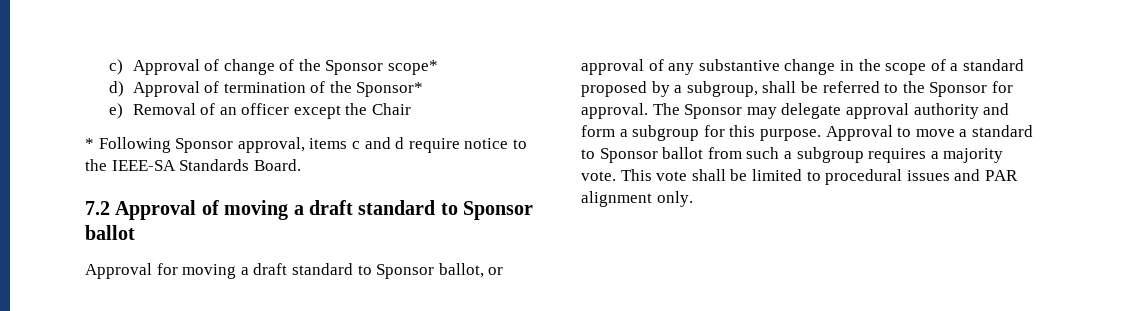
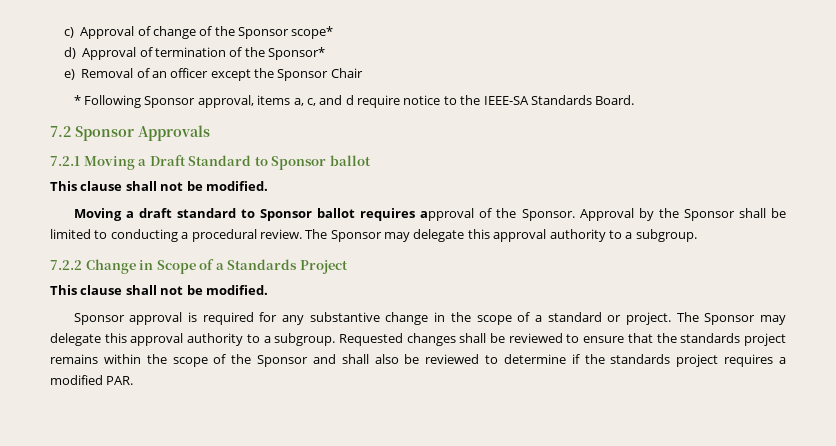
(368, 109) none -> [277,69,329,81] Sponsor
[351,141,360,149] c -> [293,98,316,106] a, c,
[115,200,289,220] Approval of moving -> [75,125,210,141] [50,155,371,170] [50,181,268,191] [73,208,122,221] Sponsor Approvals // 7.2.1 Moving a Draft Standard to Sponsor ballot // This clause shall not be modified. // Moving
[85,263,504,279] [581,59,664,75] // Approval for moving a draft standard to Sponsor ballot, or approval of -> [360,208,787,221] [50,229,697,242] [50,259,348,274] [50,285,268,295] [73,312,278,325] requires approval of the Sponsor. Approval by the Sponsor shall be limited to conducting a procedural review. The Sponsor may delegate this approval authority to a subgroup. // 7.2.2 Change in Scope of a Standards Project // This clause shall not be modified. // Sponsor approval is required for
[581,81,1013,97] [581,103,1010,119] [581,125,1033,141] [581,147,1004,163] [581,169,1018,185] [581,191,693,207] proposed by a subgroup, shall be referred to the Sponsor for approval. The Sponsor may delegate approval authority and form a subgroup for this purpose. Approval to move a standard to Sponsor ballot from such a subgroup requires a majority vote. This vote shall be limited to procedural issues and PAR alignment only. -> [607,312,786,325] [50,333,787,346] [50,354,787,367] [50,375,134,385] or project. The Sponsor may delegate this approval authority to a subgroup. Requested changes shall be reviewed to ensure that the standards project remains within the scope of the Sponsor and shall also be reviewed to determine if the standards project requires a modified PAR.

